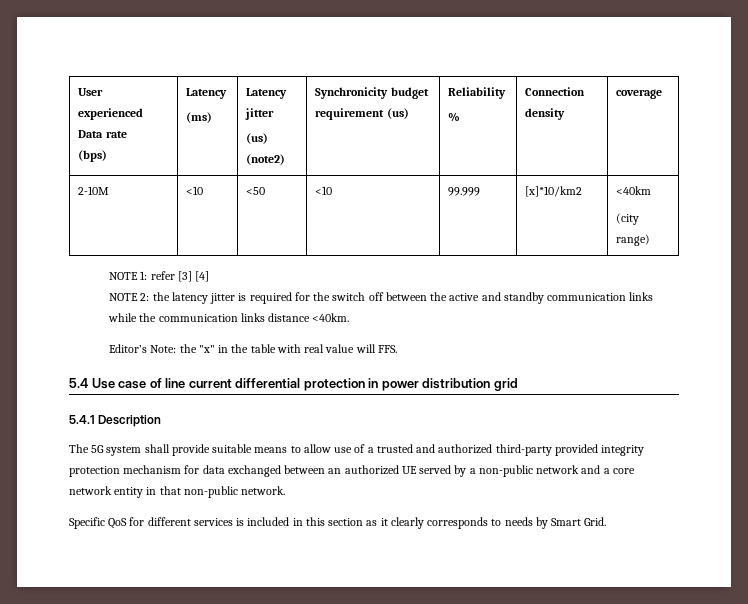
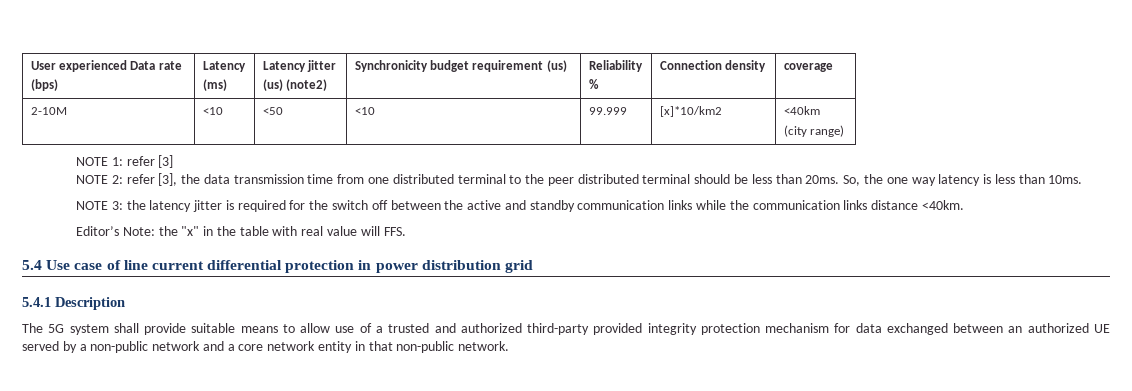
[195,271,210,282] [4] -> (174, 161) none
(150, 297) none -> [126,173,1083,186] [76,201,123,210] refer [3], the data transmission time from one distributed terminal to the peer distributed terminal should be less than 20ms. So, the one way latency is less than 10ms. // NOTE 3:
[69,517,607,529] // Specific QoS for different services is included in this section as it clearly corresponds to needs by Smart Grid. -> (510, 346) none

